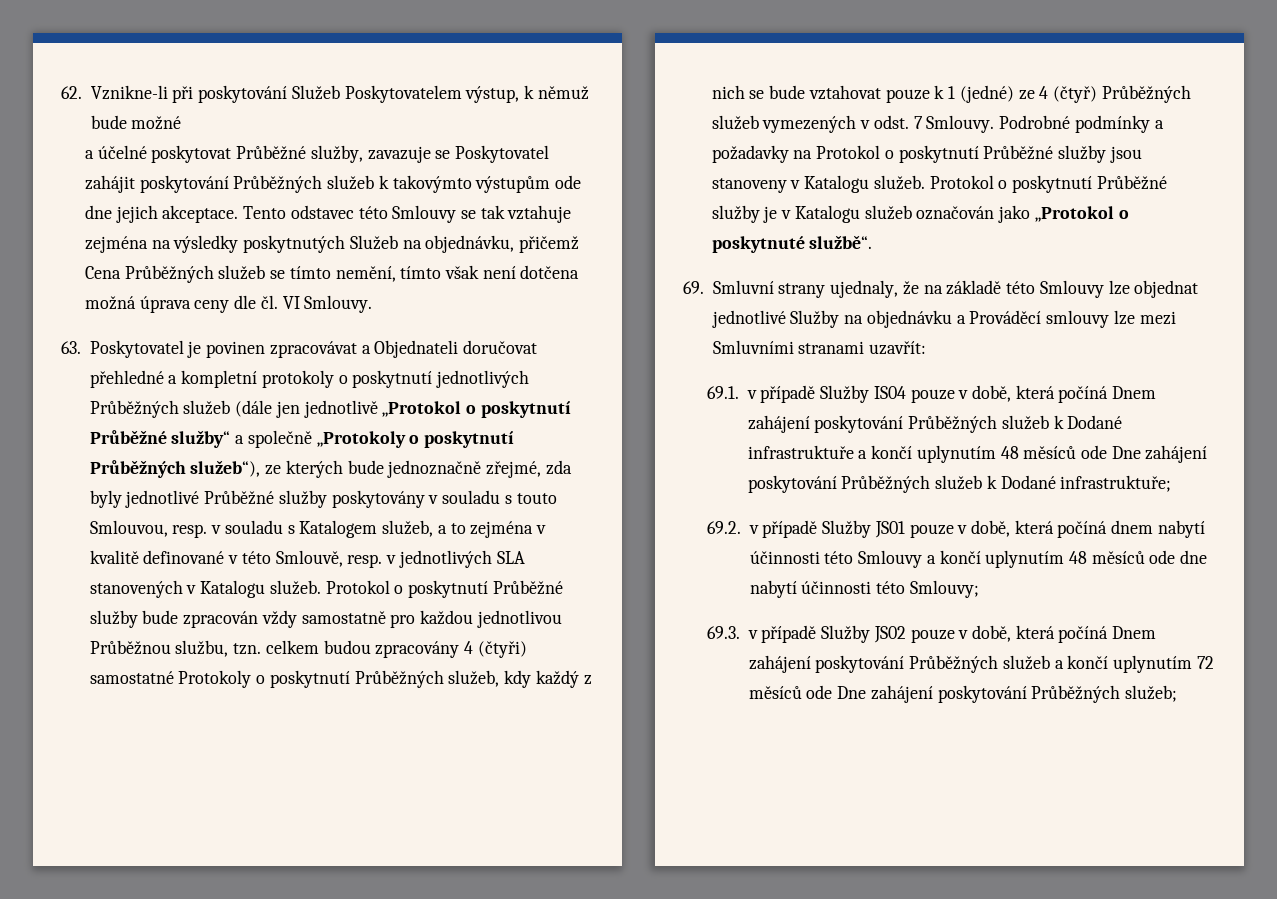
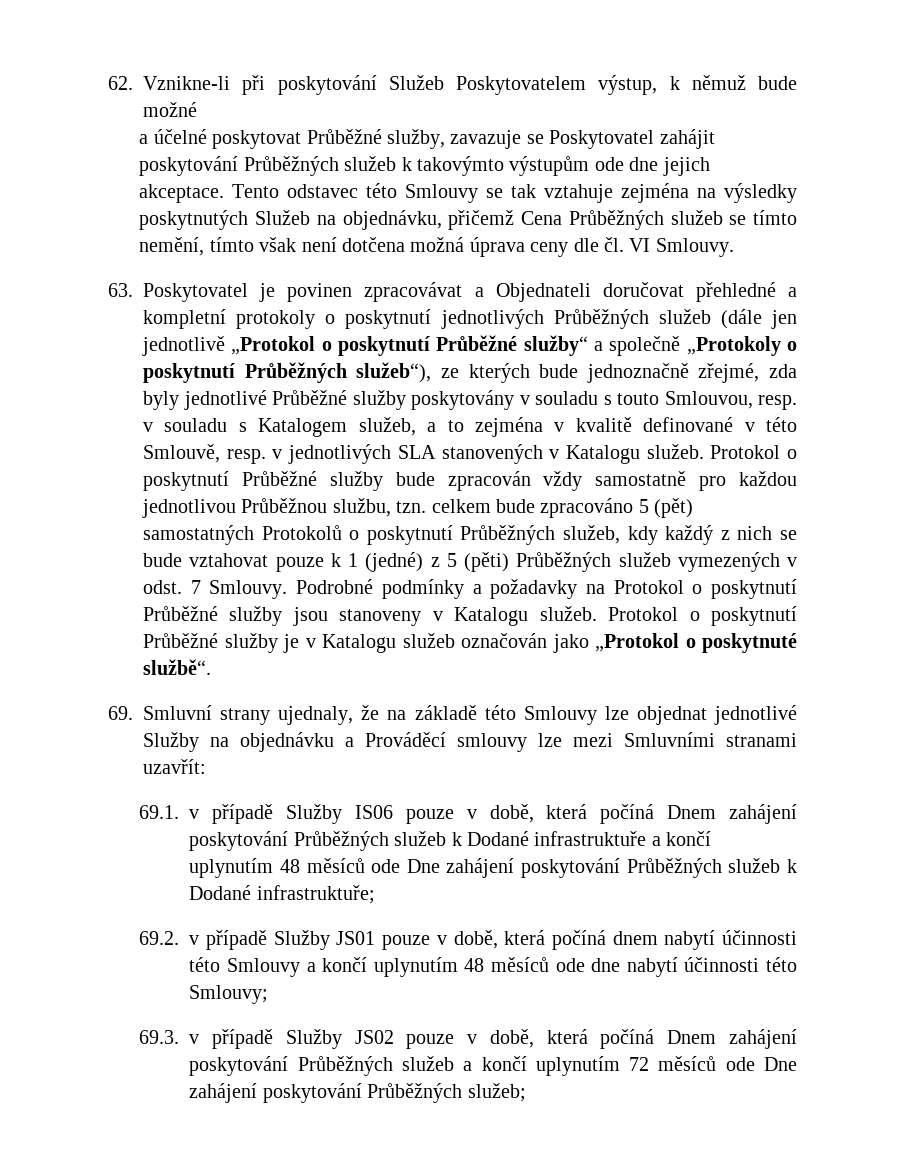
[323,640,527,658] [89,670,252,688] budou zpracovány 4 (čtyři) samostatné Protokoly -> [495,498,694,518] [143,525,342,545] bude zpracováno 5 (pět) samostatných Protokolů
[1018,86,1097,103] ze 4 (čtyř) -> [430,552,509,572] z 5 (pěti)
[873,386,906,399] IS04 -> [354,805,393,819] IS06

